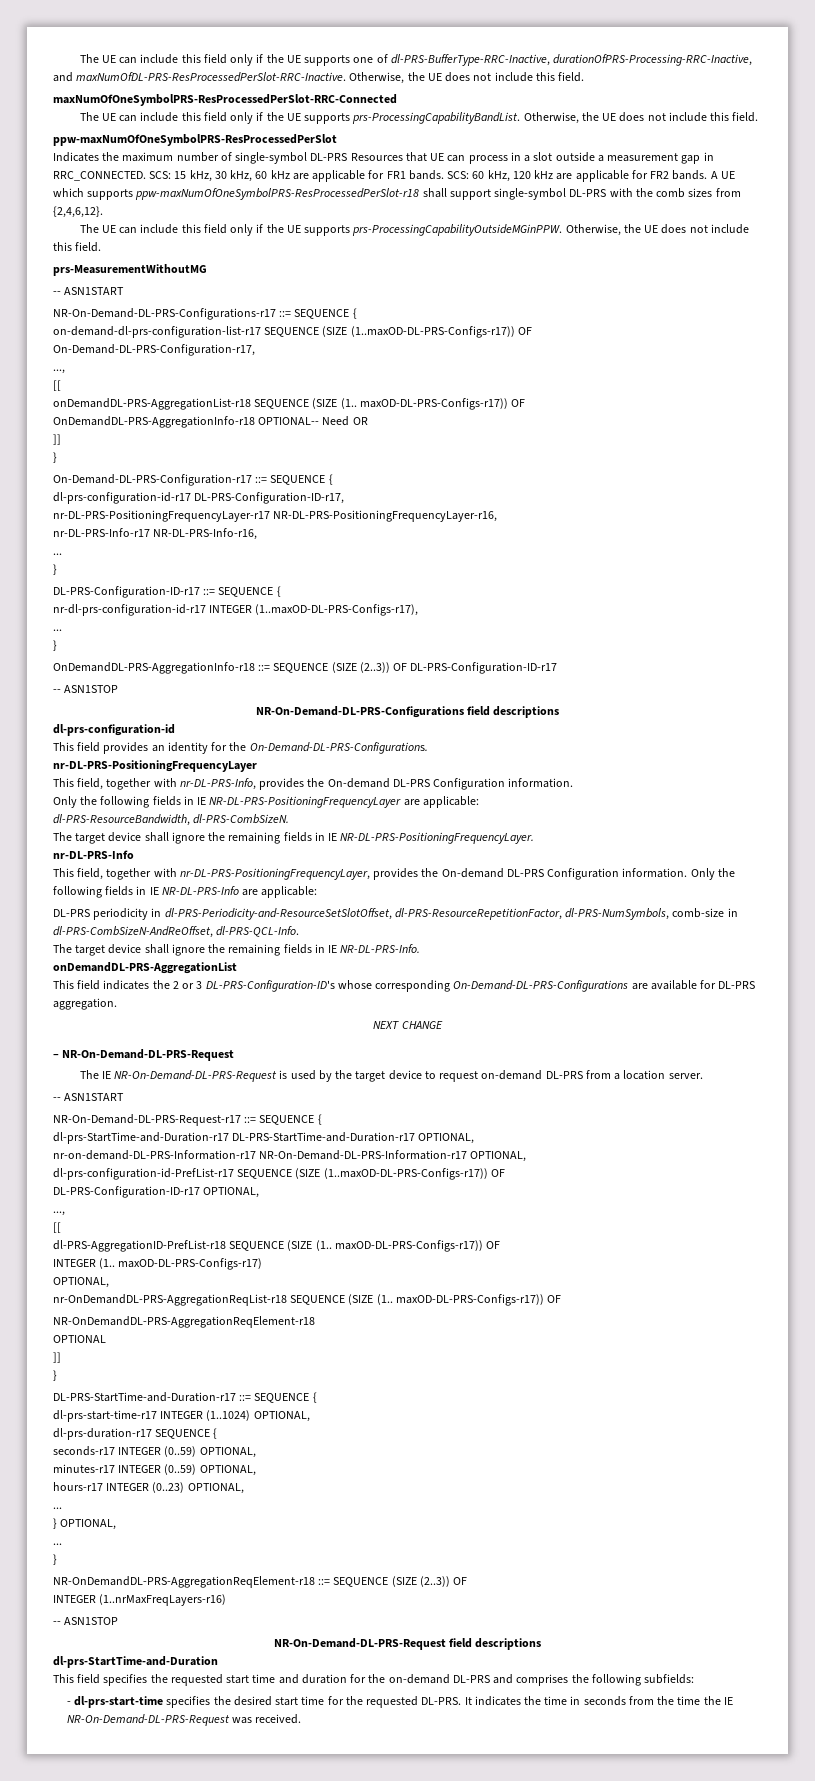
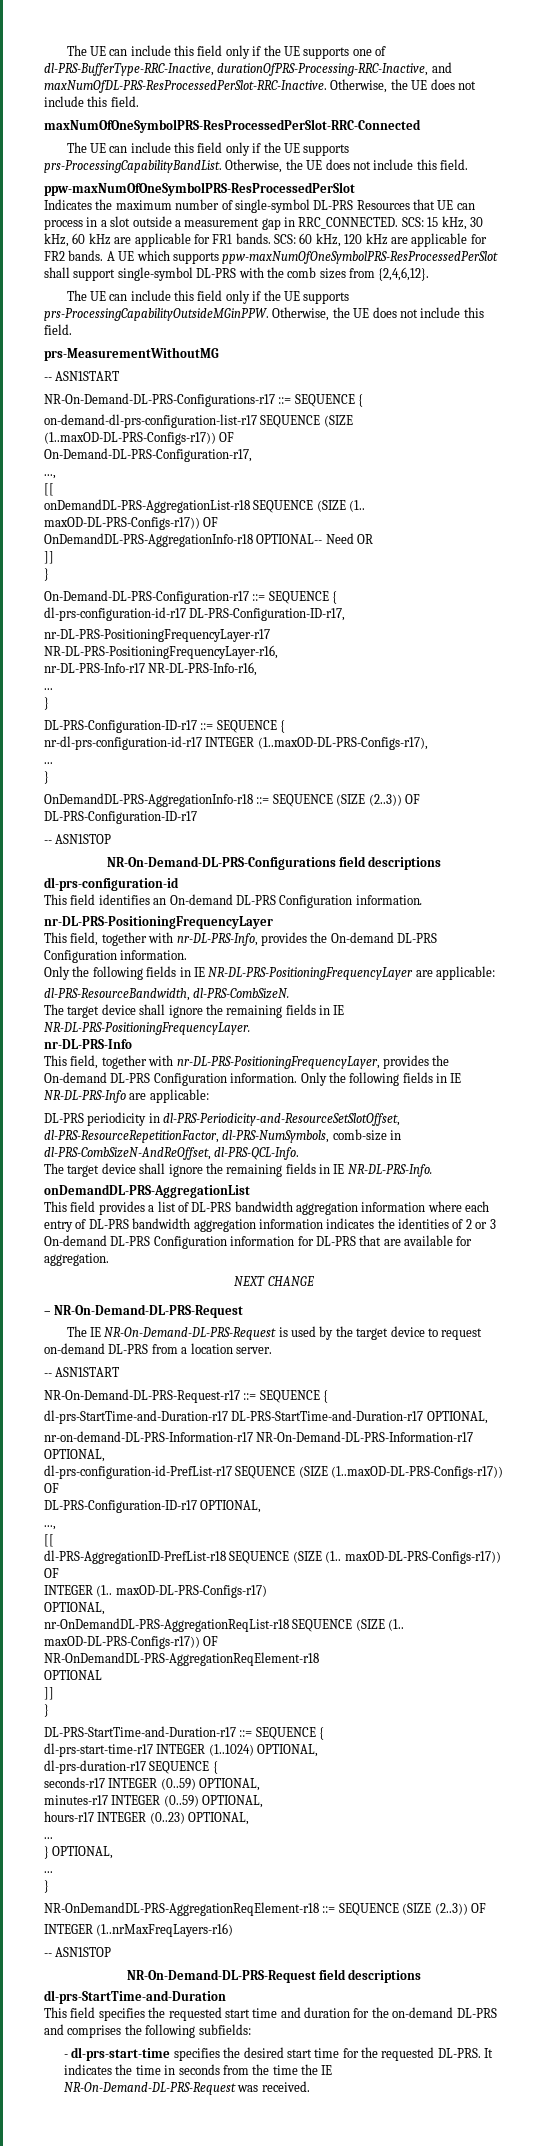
[135,188,420,200] ppw-maxNumOfOneSymbolPRS-ResProcessedPerSlot-r18 -> [222,251,499,264] ppw-maxNumOfOneSymbolPRS-ResProcessedPerSlot
[103,742,428,754] provides an identity for the On-Demand-DL-PRS-Configurations. -> [98,894,422,908] identifies an On-demand DL-PRS Configuration information.
[103,980,629,992] indicates the 2 or 3 DL-PRS-Configuration-ID's whose corresponding On-Demand-DL-PRS-Configurations -> [98,1201,490,1215] [44,1218,496,1232] [44,1235,382,1249] provides a list of DL-PRS bandwidth aggregation information where each entry of DL-PRS bandwidth aggregation information indicates the identities of 2 or 3 On-demand DL-PRS Configuration information for DL-PRS that
[718,981,756,989] DL-PRS -> (473, 1241) none

